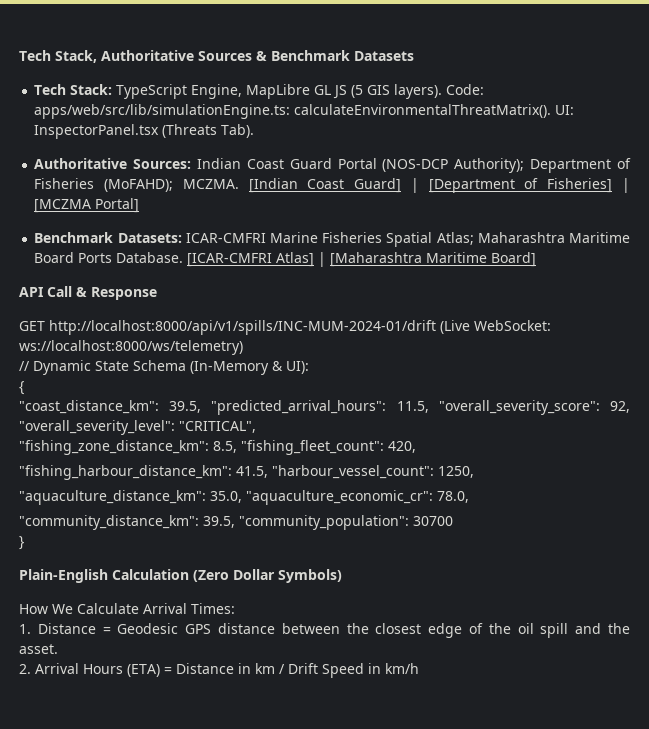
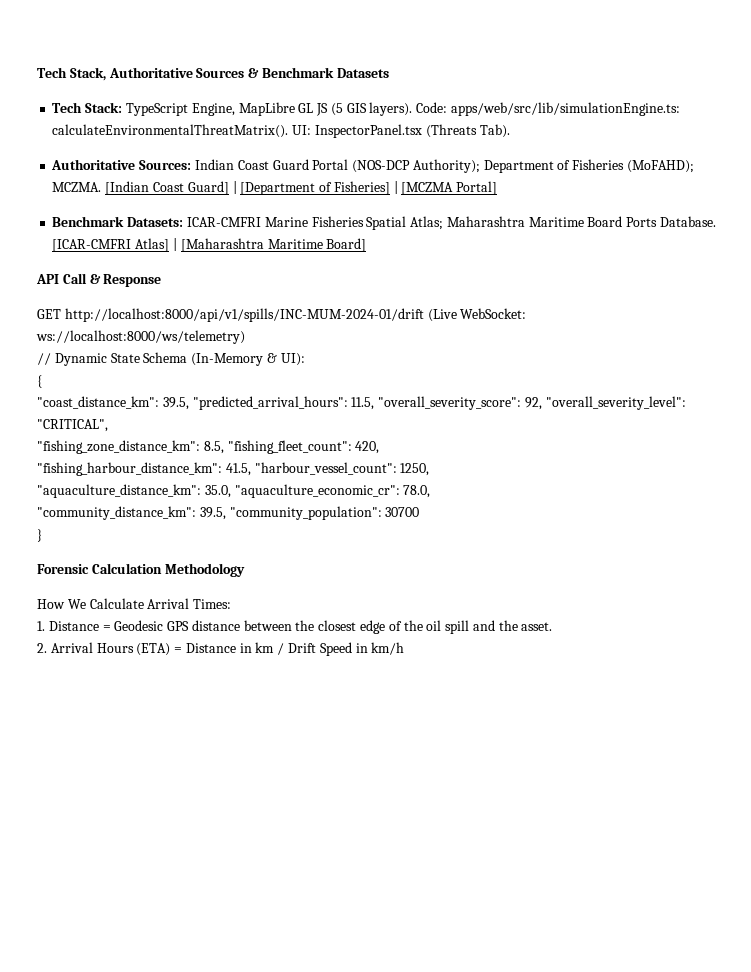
[19,569,342,583] Plain-English Calculation (Zero Dollar Symbols) -> [37,563,245,577] Forensic Calculation Methodology

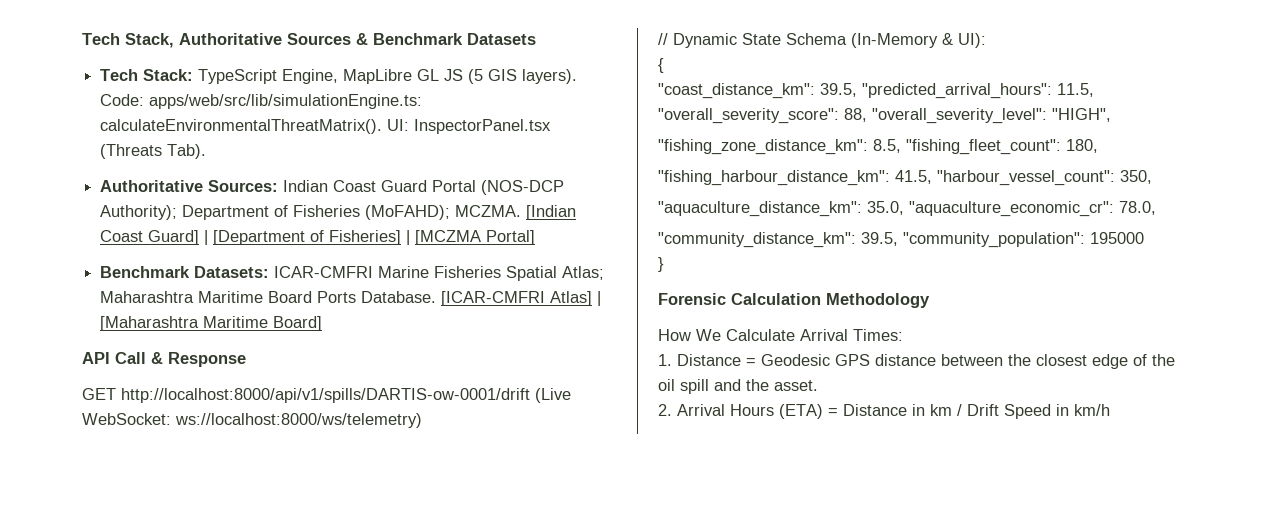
[64,308,424,322] http://localhost:8000/api/v1/spills/INC-MUM-2024-01/drift -> [121,388,530,403] http://localhost:8000/api/v1/spills/DARTIS-ow-0001/drift
[524,396,686,410] [37,419,108,432] 92, "overall_severity_level": "CRITICAL", -> [844,108,1111,124] 88, "overall_severity_level": "HIGH",
[355,441,380,454] 420, -> [1066,139,1098,153] 180,
[400,463,430,476] 1250, -> [1120,170,1152,184] 350,
[385,507,420,517] 30700 -> [1090,232,1144,244] 195000

